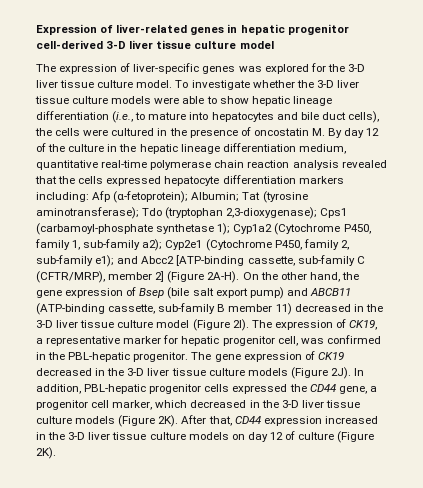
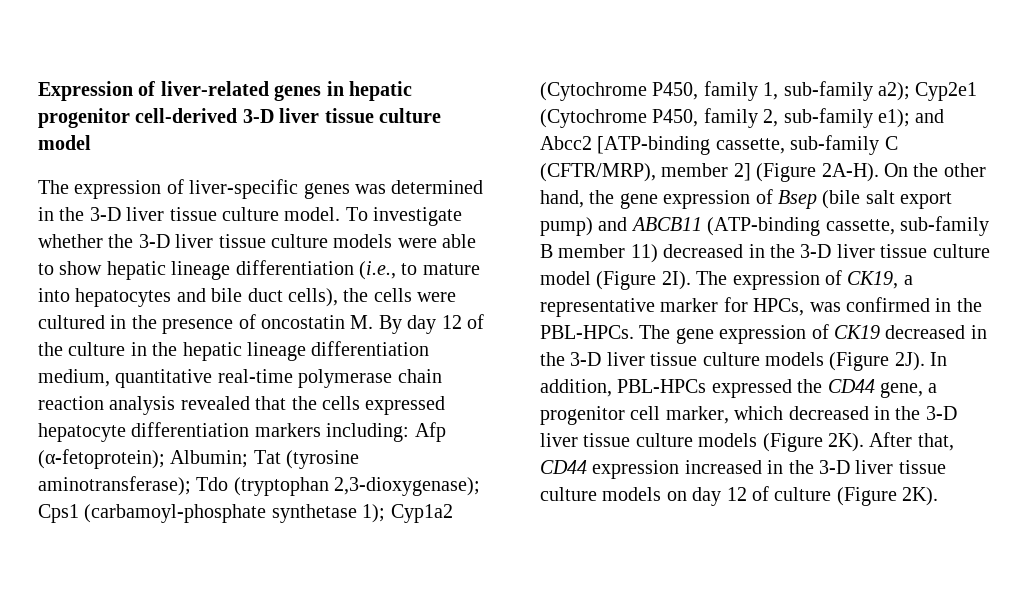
[264,63,326,74] explored for -> [391,180,484,194] [38,207,54,221] determined in
[181,336,298,346] hepatic progenitor cell, -> [753,298,805,316] HPCs,
[68,352,189,362] PBL-hepatic progenitor. -> [540,325,634,339] PBL-HPCs.
[84,384,230,394] PBL-hepatic progenitor cells -> [617,379,707,393] PBL-HPCs

